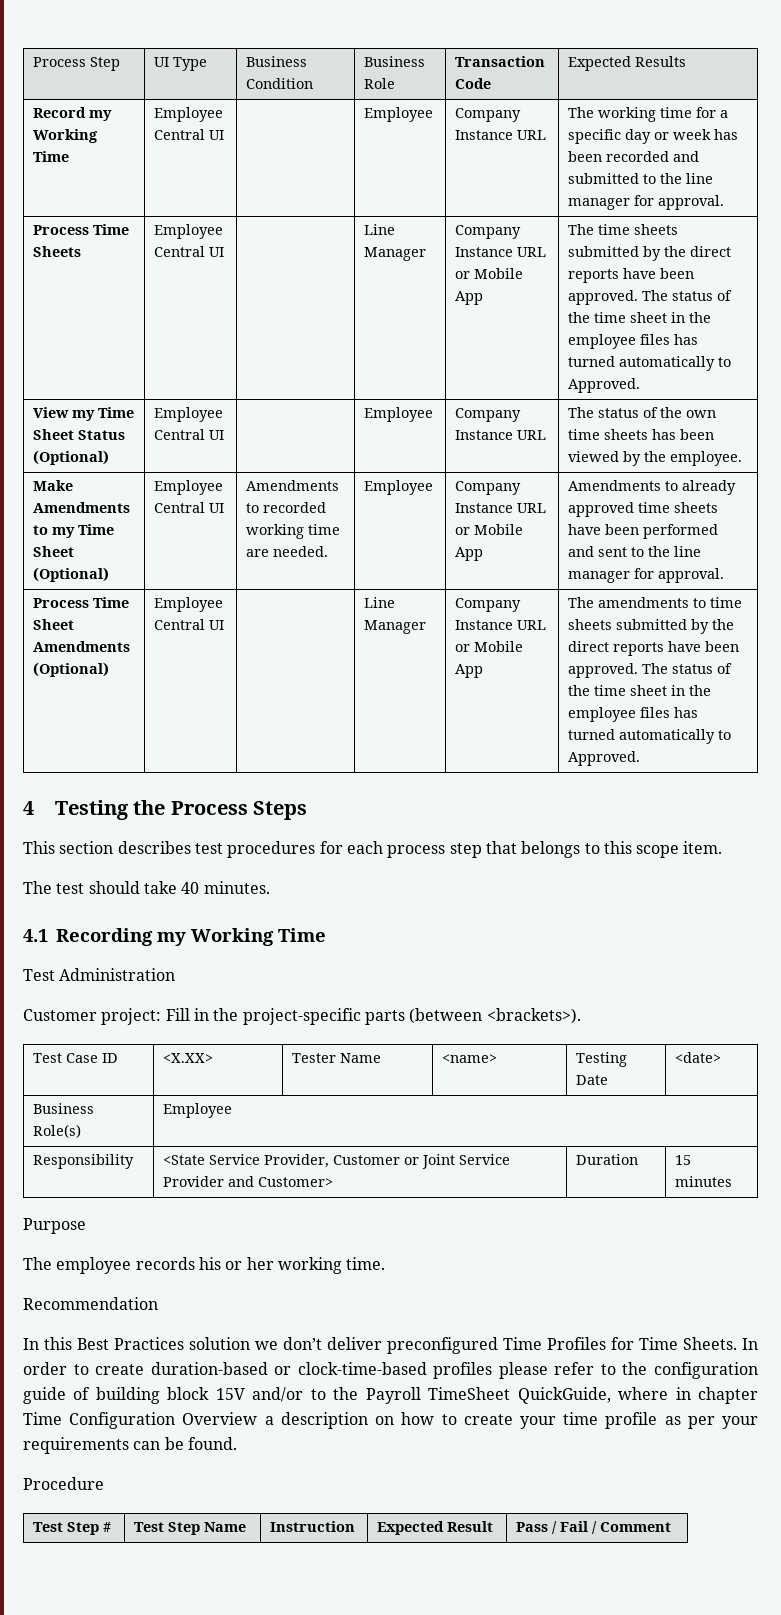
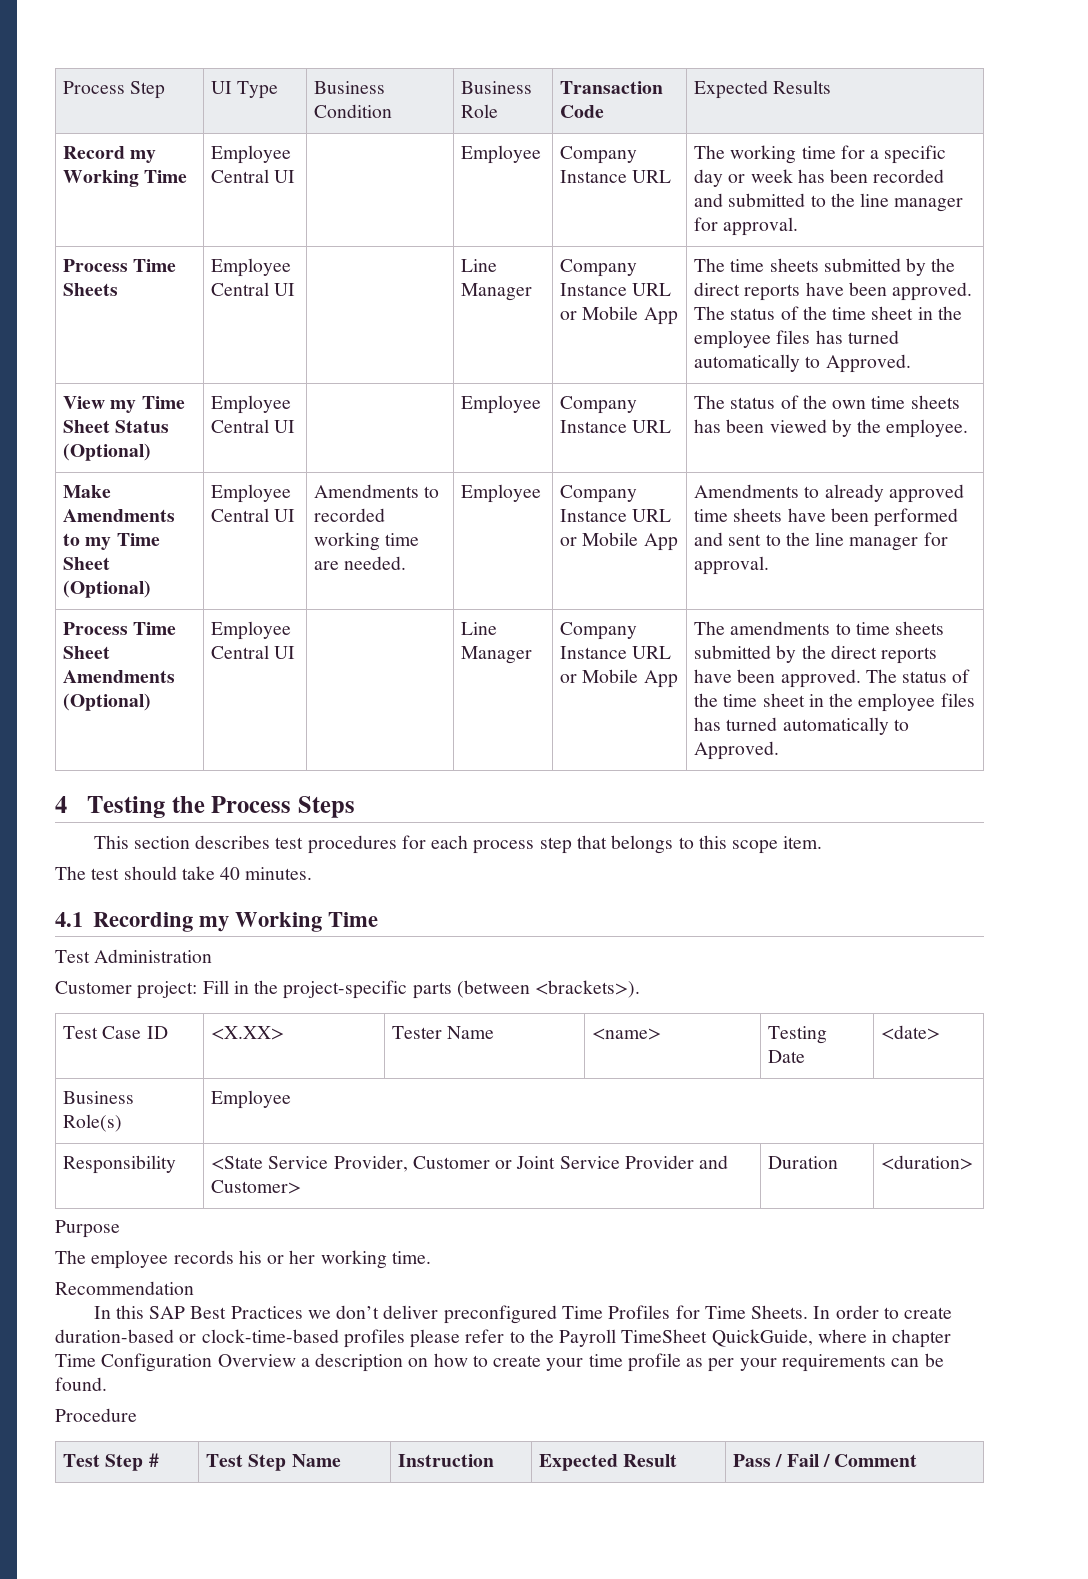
[675,1155,692,1165] [675,1176,733,1187] 15 minutes -> [881,1155,974,1170] <duration>
(72, 1343) none -> [149,1306,186,1319] SAP
[189,1337,250,1350] solution -> (303, 1312) none
[653,1362,758,1379] [23,1387,359,1404] configuration guide of building block 15V and/or to the -> (554, 1336) none

